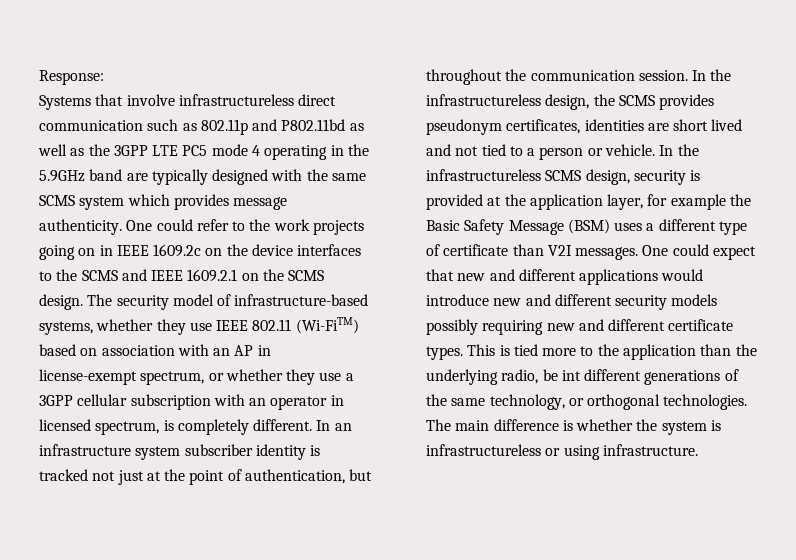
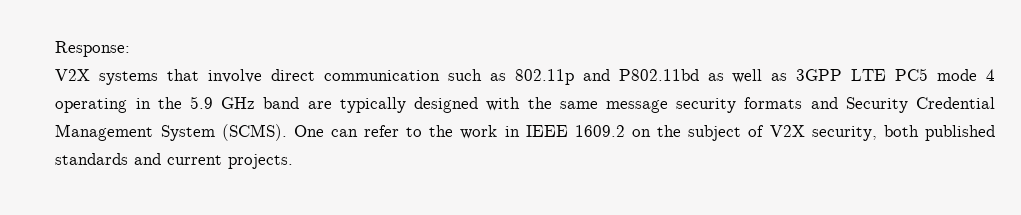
[38,95,91,110] Systems -> [55,69,159,85] V2X systems
[178,94,294,106] infrastructureless -> (263, 76) none
[88,144,110,156] the -> (788, 77) none
[38,170,85,182] 5.9GHz -> [190,96,256,109] 5.9 GHz
[38,194,288,210] [38,219,193,235] SCMS system which provides message authenticity. One could -> [605,97,995,113] [55,124,358,141] message security formats and Security Credential Management System (SCMS). One can
[313,220,365,235] [38,245,96,260] projects going on -> (498, 132) none
[153,244,362,257] [38,269,325,282] [38,294,369,310] [38,317,359,335] [38,344,271,356] [38,369,354,385] [38,394,344,410] [38,419,352,435] [38,444,321,460] [38,469,373,485] [425,69,732,85] [425,94,715,110] [425,119,743,135] [425,144,699,160] [425,169,701,185] [425,194,752,210] [425,219,748,235] [425,244,757,260] [425,269,704,285] [425,294,718,310] [425,319,734,335] [425,344,757,360] [425,369,739,385] [425,394,748,410] [425,419,722,435] [425,444,698,460] 1609.2c on the device interfaces to the SCMS and IEEE 1609.2.1 on the SCMS design. The security model of infrastructure-based systems, whether they use IEEE 802.11 (Wi-FiTM) based on association with an AP in license-exempt spectrum, or whether they use a 3GPP cellular subscription with an operator in licensed spectrum, is completely different. In an infrastructure system subscriber identity is tracked not just at the point of authentication, but throughout the communication session. In the infrastructureless design, the SCMS provides pseudonym certificates, identities are short lived and not tied to a person or vehicle. In the infrastructureless SCMS design, security is provided at the application layer, for example the Basic Safety Message (BSM) uses a different type of certificate than V2I messages. One could expect that new and different applications would introduce new and different security models possibly requiring new and different certificate types. This is tied more to the application than the underlying radio, be int different generations of the same technology, or orthogonal technologies. The main difference is whether the system is infrastructureless or using infrastructure. -> [574,125,995,141] [55,153,294,169] 1609.2 on the subject of V2X security, both published standards and current projects.

